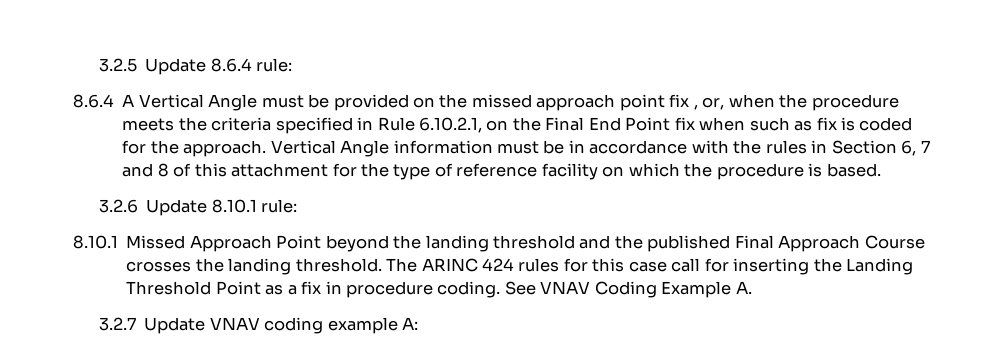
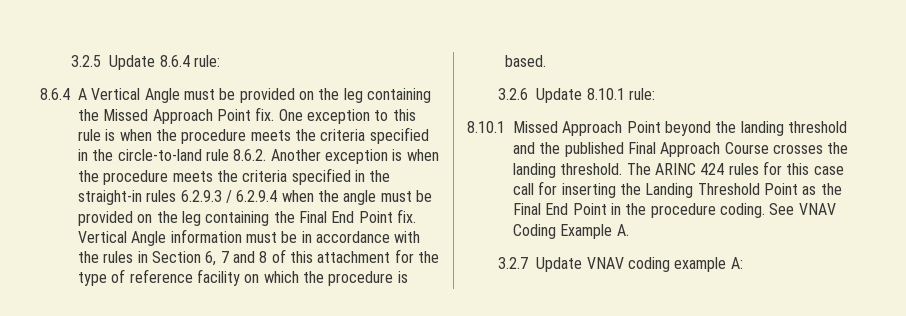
[471,94,899,111] [122,117,913,134] [122,140,267,157] missed approach point fix , or, when the procedure meets the criteria specified in Rule 6.10.2.1, on the Final End Point fix when such as fix is coded for the approach. -> [343,88,431,103] [78,107,416,124] [78,127,429,144] [78,149,439,164] [78,168,391,185] [78,190,432,205] [78,209,416,226] leg containing the Missed Approach Point fix. One exception to this rule is when the procedure meets the criteria specified in the circle-to-land rule 8.6.2. Another exception is when the procedure meets the criteria specified in the straight-in rules 6.2.9.3 / 6.2.9.4 when the angle must be provided on the leg containing the Final End Point fix.
[287,281,342,295] a fix in -> [820,183,842,195] [513,203,647,215] the Final End Point in the

